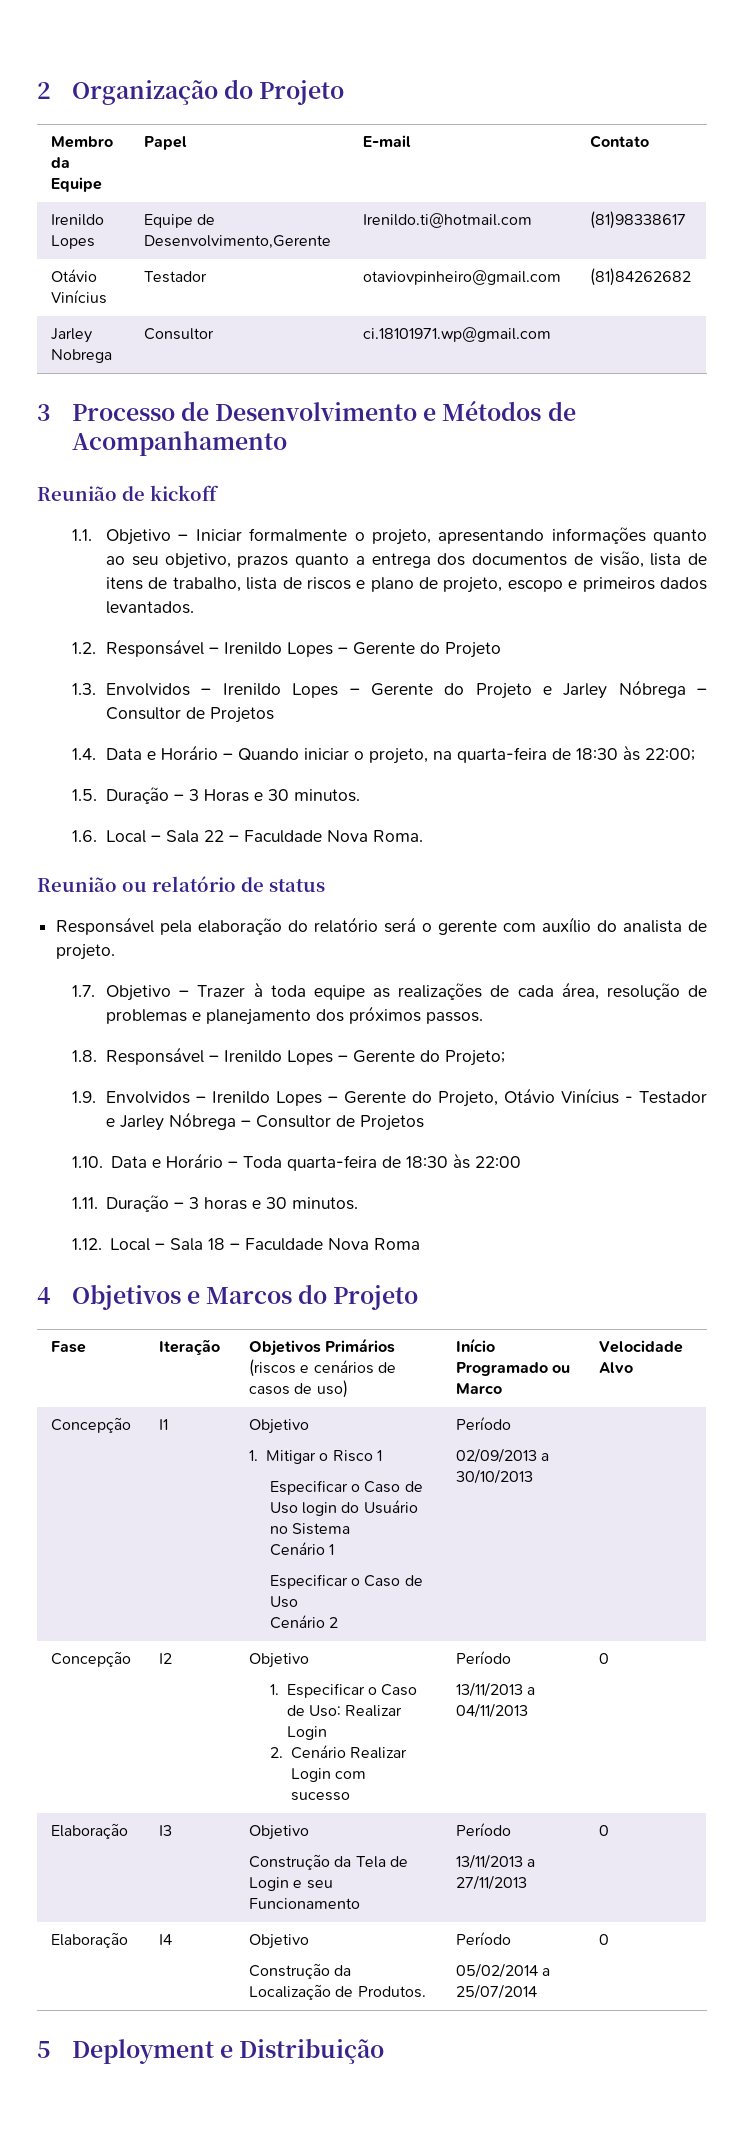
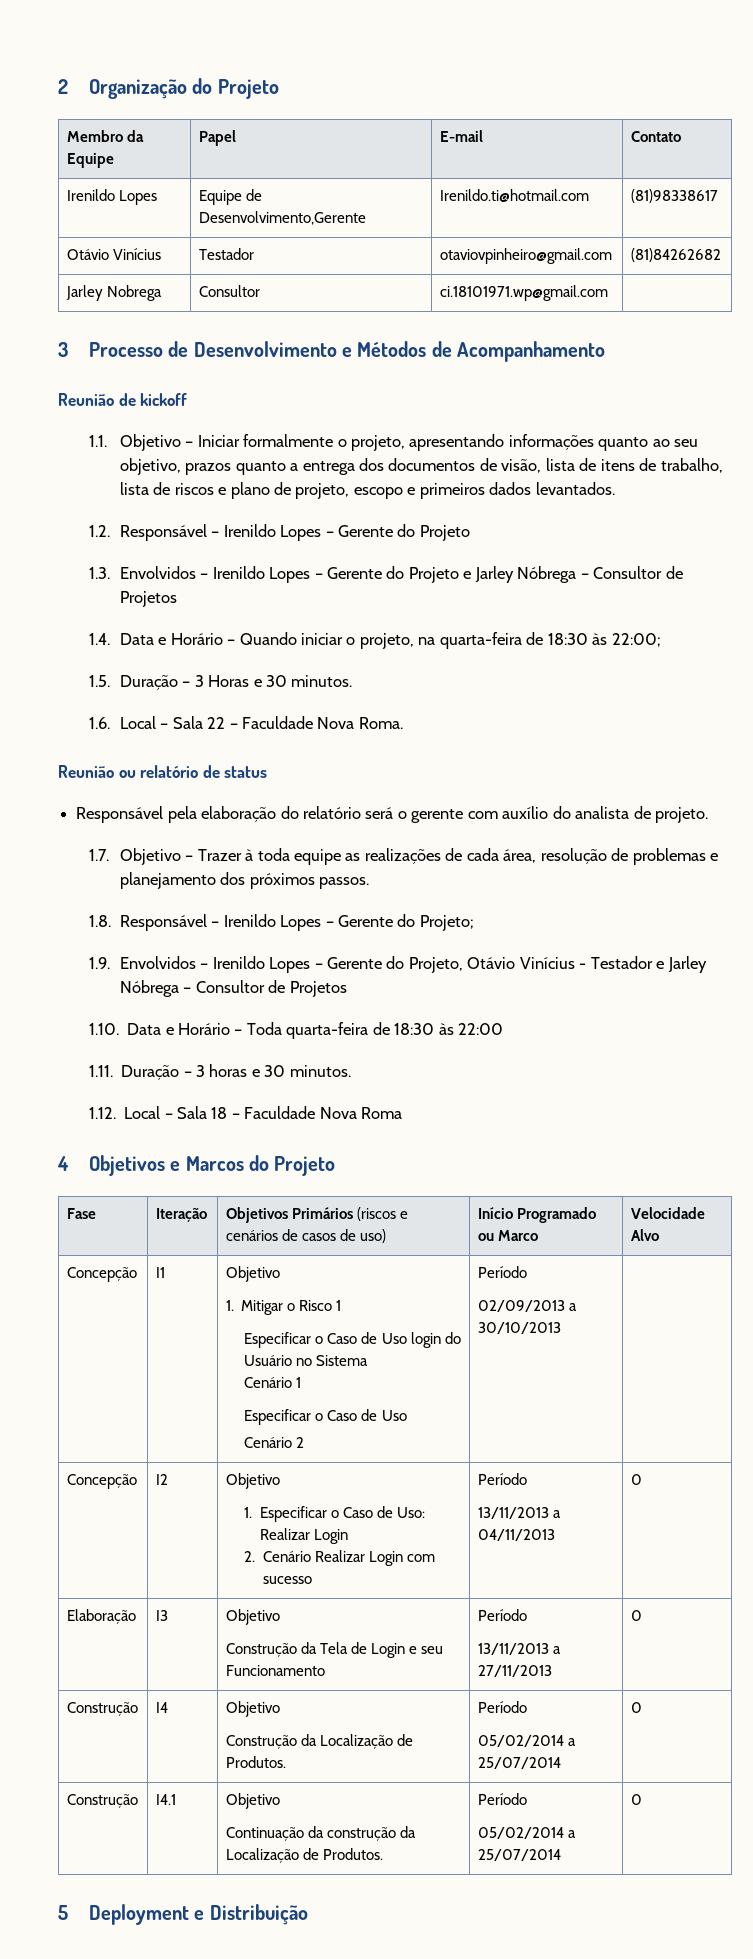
[50,1932,128,1948] Elaboração -> [66,1702,138,1716] Construção
(609, 1939) none -> [66,1794,138,1808] [155,1794,176,1805] [225,1793,280,1809] [225,1826,416,1841] [225,1848,383,1863] [477,1793,527,1805] [477,1827,576,1839] [477,1849,561,1861] [630,1794,642,1805] // Construção | I4.1 | Objetivo // Continuação da construção da Localização de Produtos. | Período // 05/02/2014 a 25/07/2014 | 0

